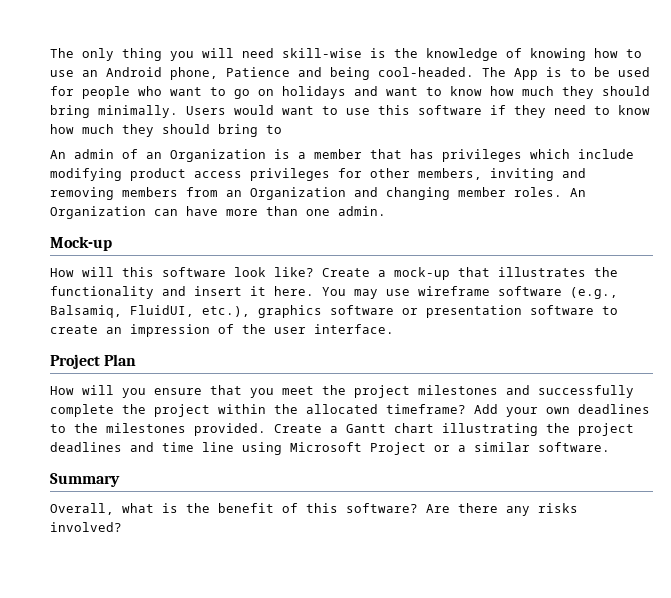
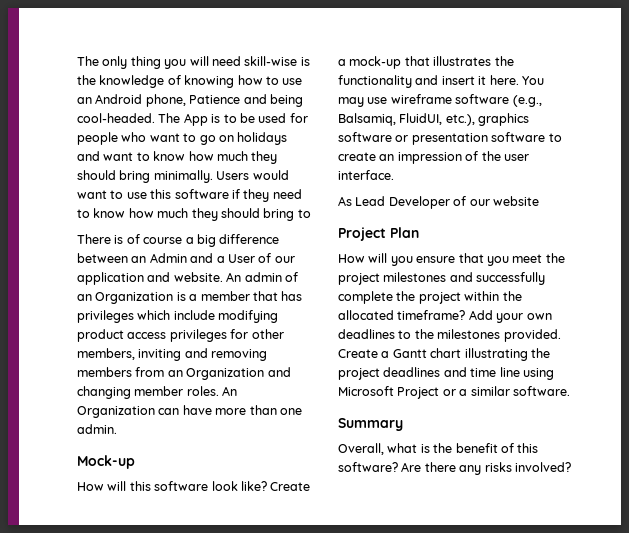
(282, 129) none -> [77,234,280,247] [77,253,295,263] [77,272,223,285] There is of course a big difference between an Admin and a User of our application and website.
(394, 329) none -> [338,196,539,209] // As Lead Developer of our website

